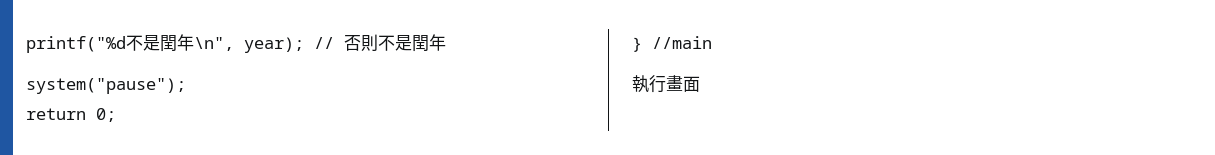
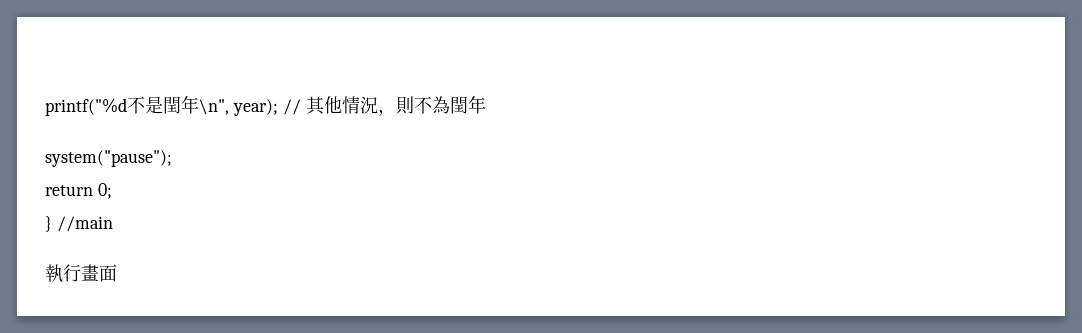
[344,34,412,52] 否則不是 -> [305,96,450,116] 其他情況，則不為

